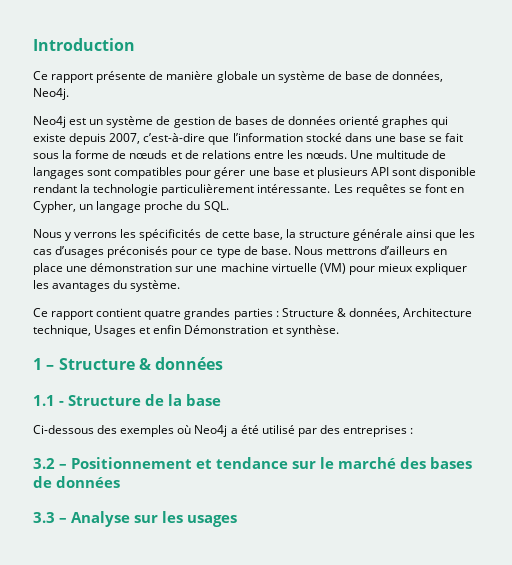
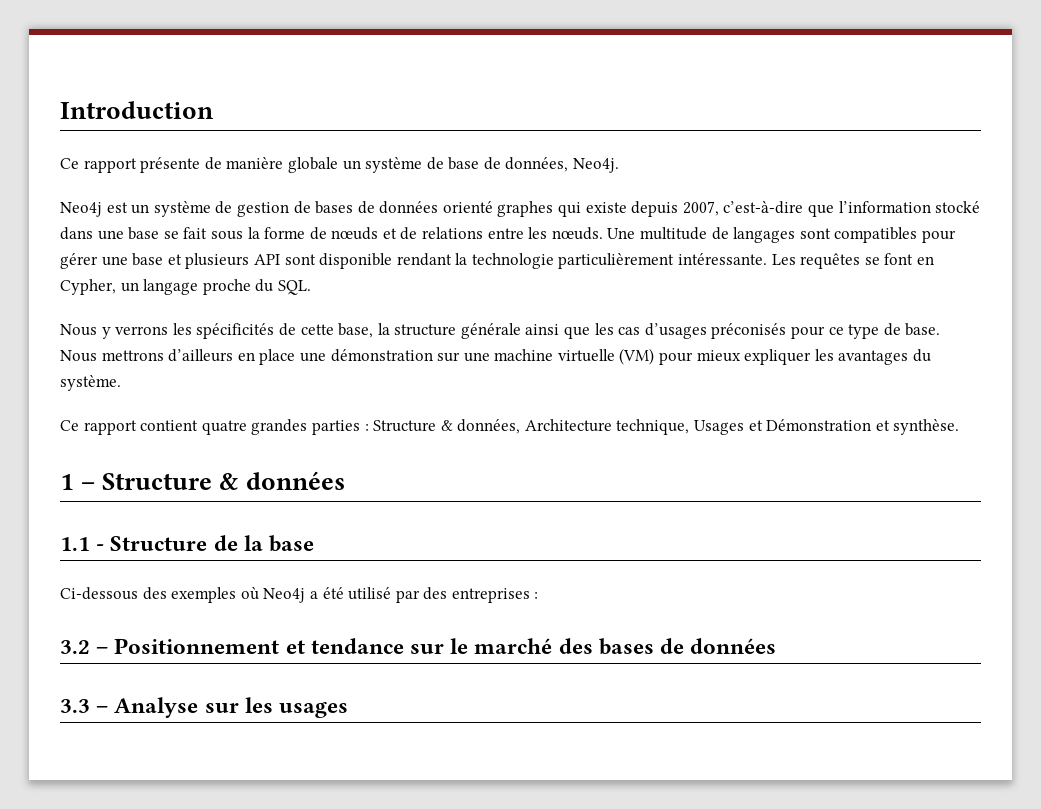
[153,325,182,334] enfin -> (763, 425) none

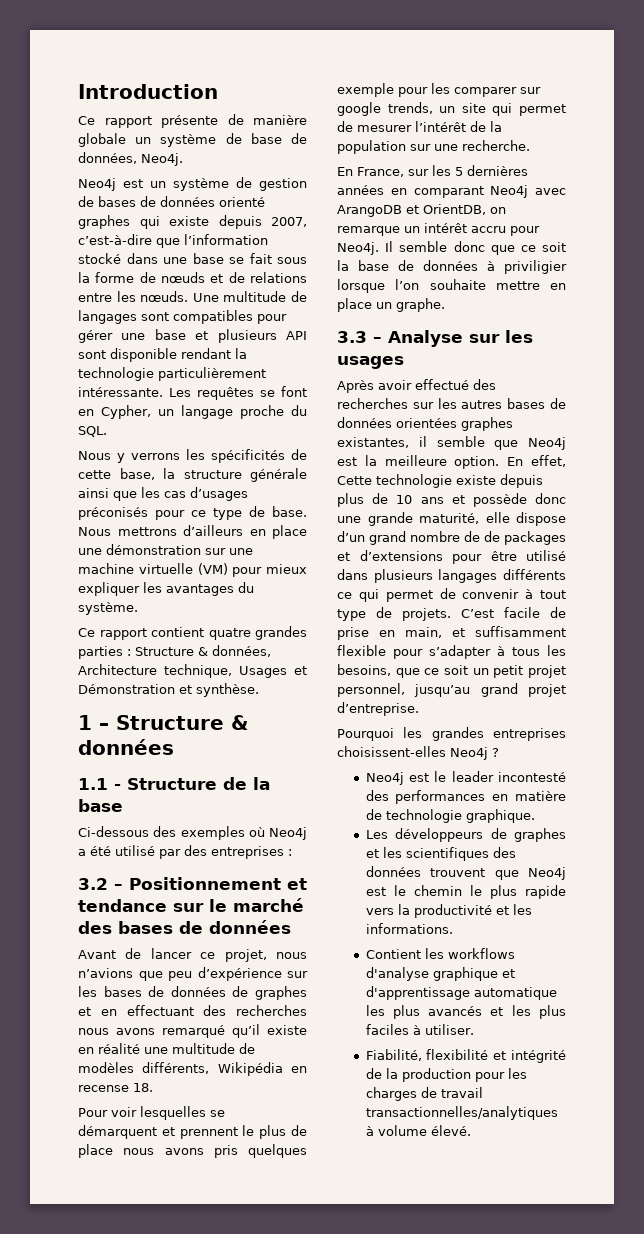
(777, 646) none -> [78,948,307,962] [78,967,308,981] [78,986,307,1000] [78,1005,307,1016] [78,1024,307,1038] [78,1043,255,1054] [78,1062,307,1076] [78,1083,153,1092] [78,1106,225,1120] [78,1125,307,1139] [78,1144,307,1158] [337,83,541,97] [337,102,566,116] [337,121,502,132] [337,140,530,154] [337,165,528,177] [337,185,566,198] [337,204,506,217] [337,223,540,236] [337,241,566,255] [337,260,567,274] [337,279,566,293] [337,298,445,312] // Avant de lancer ce projet, nous n’avions que peu d’expérience sur les bases de données de graphes et en effectuant des recherches nous avons remarqué qu’il existe en réalité une multitude de modèles différents, Wikipédia en recense 18. // Pour voir lesquelles se démarquent et prennent le plus de place nous avons pris quelques exemple pour les comparer sur google trends, un site qui permet de mesurer l’intérêt de la population sur une recherche. // En France, sur les 5 dernières années en comparant Neo4j avec ArangoDB et OrientDB, on remarque un intérêt accru pour Neo4j. Il semble donc que ce soit la base de données à priviligier lorsque l’on souhaite mettre en place un graphe.
(349, 709) none -> [337,379,496,393] [337,398,566,409] [337,417,513,431] [337,436,566,450] [337,455,566,469] [337,474,543,488] [337,493,566,507] [337,512,566,526] [337,531,566,545] [337,550,566,564] [337,569,566,583] [337,588,566,602] [337,607,566,621] [337,626,566,640] [337,645,566,659] [337,664,566,678] [337,683,566,697] [337,702,419,716] [337,727,566,741] [337,746,499,760] [365,771,566,785] [365,790,566,804] [365,809,535,823] [365,828,566,842] [365,847,516,861] [365,866,566,880] [365,885,566,899] [365,904,532,918] [365,923,453,934] [365,948,515,959] [365,967,515,981] [365,986,557,1000] [365,1005,566,1019] [365,1024,474,1035] [365,1049,566,1063] [365,1068,527,1082] [365,1087,483,1101] [365,1106,558,1120] [365,1125,471,1136] // Après avoir effectué des recherches sur les autres bases de données orientées graphes existantes, il semble que Neo4j est la meilleure option. En effet, Cette technologie existe depuis plus de 10 ans et possède donc une grande maturité, elle dispose d’un grand nombre de de packages et d’extensions pour être utilisé dans plusieurs langages différents ce qui permet de convenir à tout type de projets. C’est facile de prise en main, et suffisamment flexible pour s’adapter à tous les besoins, que ce soit un petit projet personnel, jusqu’au grand projet d’entreprise. // Pourquoi les grandes entreprises choisissent-elles Neo4j ? // Neo4j est le leader incontesté des performances en matière de technologie graphique. // Les développeurs de graphes et les scientifiques des données trouvent que Neo4j est le chemin le plus rapide vers la productivité et les informations. // Contient les workflows d'analyse graphique et d'apprentissage automatique les plus avancés et les plus faciles à utiliser. // Fiabilité, flexibilité et intégrité de la production pour les charges de travail transactionnelles/analytiques à volume élevé.

